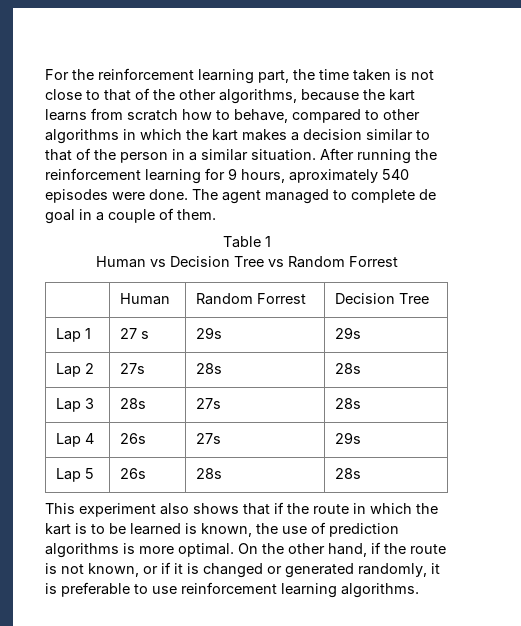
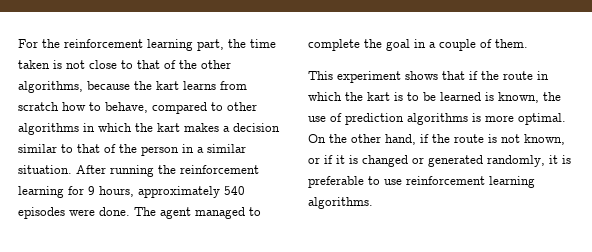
[289,169,378,183] aproximately -> [138,186,220,198] approximately
[419,189,436,200] de -> [364,39,382,48] the
[222,236,271,248] [95,256,398,268] [120,293,171,305] [196,293,307,305] [335,293,430,304] [56,328,92,342] [120,328,150,339] [196,327,223,339] [335,327,362,339] [56,363,95,377] [120,363,146,374] [196,363,223,374] [335,363,362,374] [56,398,95,412] [120,398,147,409] [196,398,222,409] [335,398,362,409] [56,433,95,447] [120,433,147,444] [196,433,222,444] [335,432,362,444] [56,468,95,482] [120,468,147,479] [196,468,223,479] [335,468,362,479] // Table 1 // Human vs Decision Tree vs Random Forrest // | Human | Random Forrest | Decision Tree // Lap 1 | 27 s | 29s | 29s // Lap 2 | 27s | 28s | 28s // Lap 3 | 28s | 27s | 28s // Lap 4 | 26s | 27s | 29s // Lap 5 | 26s | 28s | 28s -> (528, 43) none
[160,503,189,515] also -> (401, 77) none

